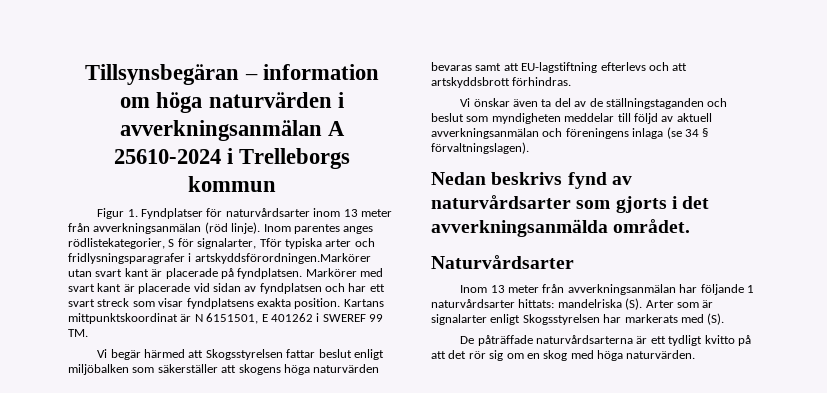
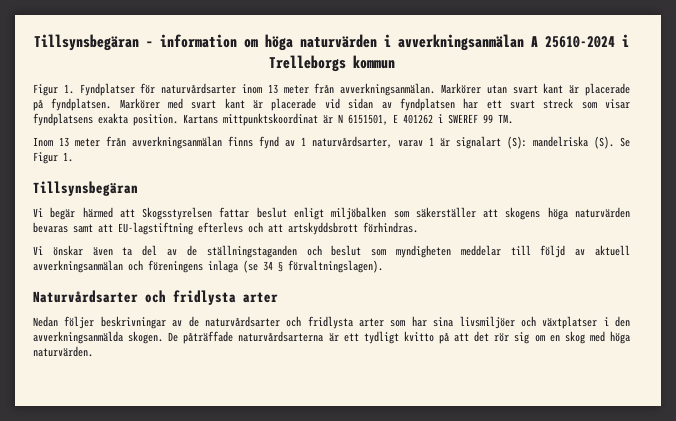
[93,222,374,234] [68,238,375,249] [68,253,371,264] avverkningsanmälan (röd linje). Inom parentes anges rödlistekategorier, S för signalarter, Tför typiska arter och fridlysningsparagrafer i artskyddsförordningen.Markörer -> [340,83,482,96] avverkningsanmälan. Markörer
[325,283,345,292] och -> (455, 104) none
(88, 333) none -> [33,136,630,149] [33,152,73,164] [33,181,138,196] // Inom 13 meter från avverkningsanmälan finns fynd av 1 naturvårdsarter, varav 1 är signalart (S): mandelriska (S). Se Figur 1. // Tillsynsbegäran
[431,172,632,189] [431,195,710,213] [431,219,691,237] [431,255,574,269] [460,284,754,295] [431,298,714,310] [431,313,725,325] Nedan beskrivs fynd av naturvårdsarter som gjorts i det avverkningsanmälda området. // Naturvårdsarter // Inom 13 meter från avverkningsanmälan har följande 1 naturvårdsarter hittats: mandelriska (S). Arter som är signalarter enligt Skogsstyrelsen har markerats med (S). // -> [33,290,278,305] [33,316,630,329] [33,331,164,344] Naturvårdsarter och fridlysta arter // Nedan följer beskrivningar av de naturvårdsarter och fridlysta arter som har sina livsmiljöer och växtplatser i den avverkningsanmälda skogen.

